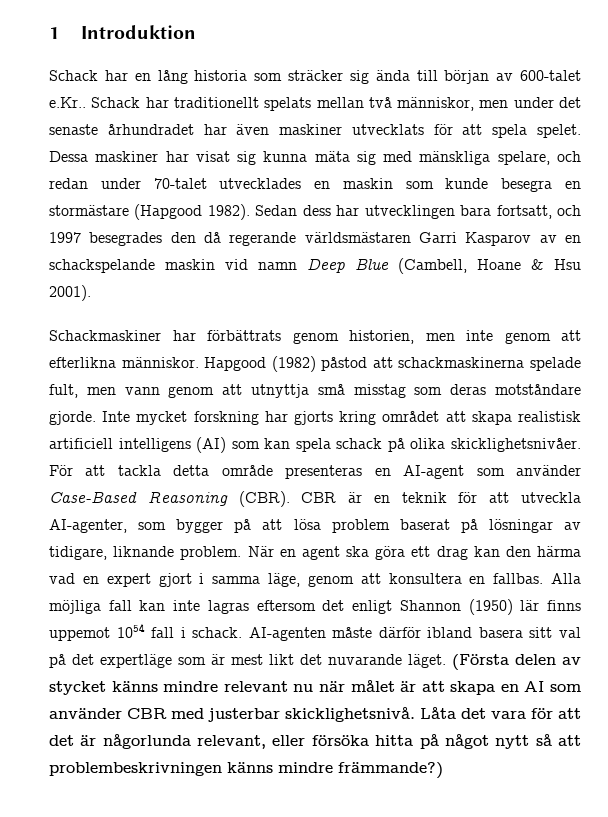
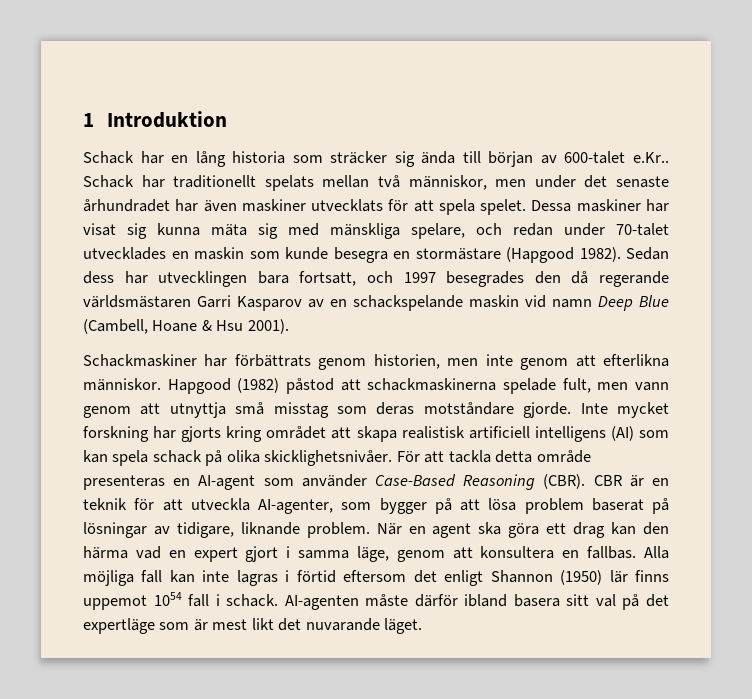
(249, 607) none -> [285,570,336,583] i förtid
[452,654,581,670] [49,680,581,695] [49,707,581,722] [49,734,582,749] [49,762,443,779] (Första delen av stycket känns mindre relevant nu när målet är att skapa en AI som använder CBR med justerbar skicklighetsnivå. Låta det vara för att det är någorlunda relevant, eller försöka hitta på något nytt så att problembeskrivningen känns mindre främmande?) -> (423, 626) none

